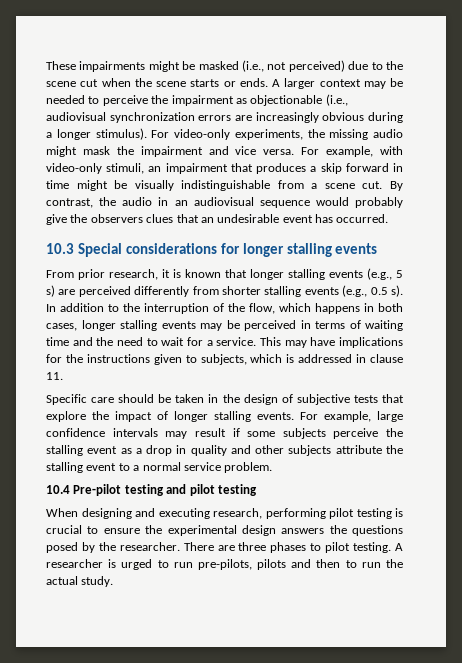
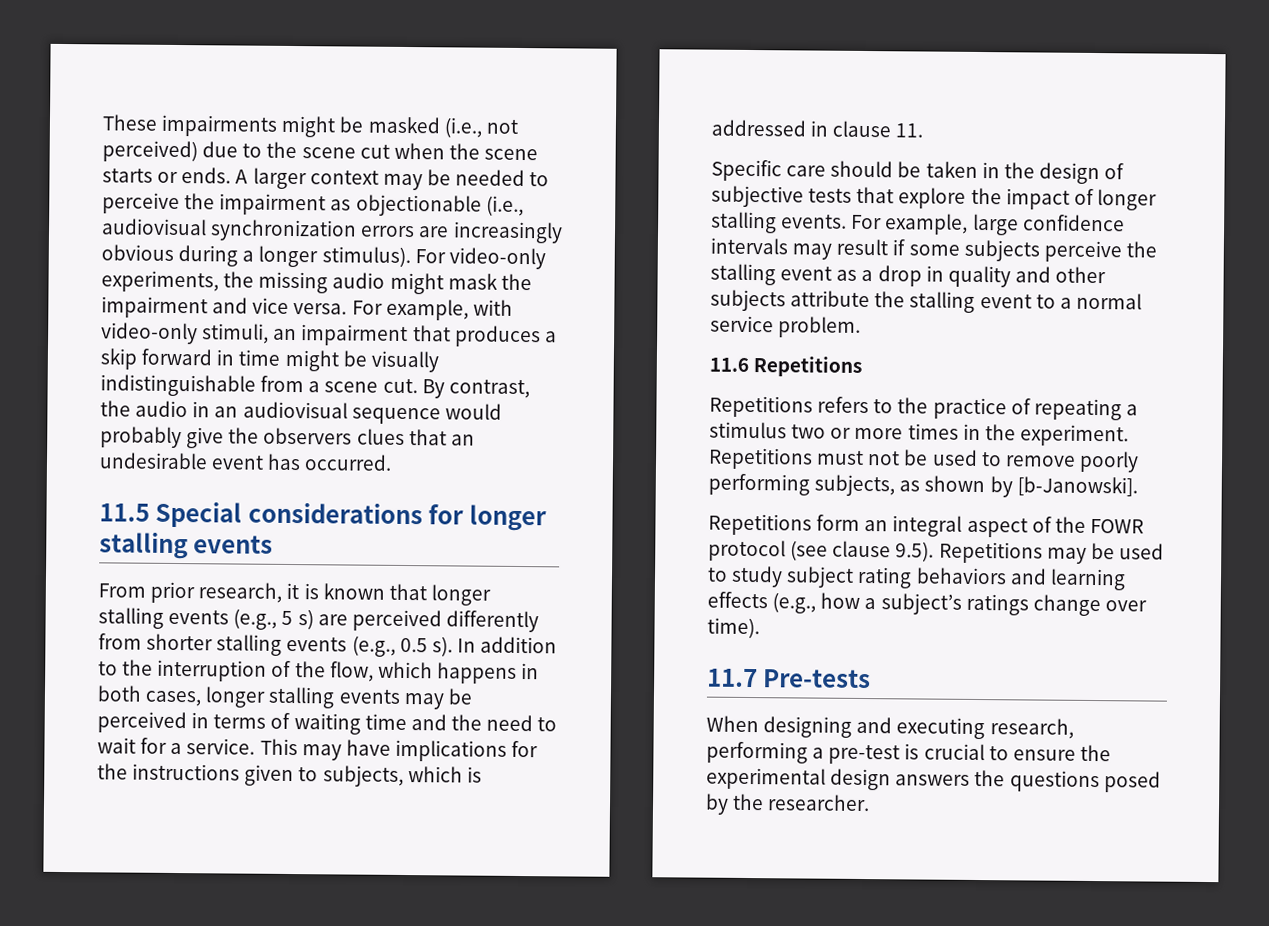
[46,243,74,254] 10.3 -> [99,503,150,522] 11.5
[46,484,257,496] 10.4 Pre-pilot testing and pilot testing -> [709,356,863,377] [709,395,1138,421] [709,421,1129,447] [708,447,1139,473] [708,473,1138,498] [708,513,1144,538] [708,539,1164,564] [707,565,1126,591] [707,591,1147,617] [707,617,760,639] [707,668,872,689] 11.6 Repetitions // Repetitions refers to the practice of repeating a stimulus two or more times in the experiment. Repetitions must not be used to remove poorly performing subjects, as shown by [b-Janowski]. // Repetitions form an integral aspect of the FOWR protocol (see clause 9.5). Repetitions may be used to study subject rating behaviors and learning effects (e.g., how a subject’s ratings change over time). // 11.7 Pre-tests
[329,508,392,519] pilot testing -> [812,744,901,765] a pre-test
[183,542,404,553] [46,559,404,570] [46,576,114,587] There are three phases to pilot testing. A researcher is urged to run pre-pilots, pilots and then to run the actual study. -> (871, 803) none

